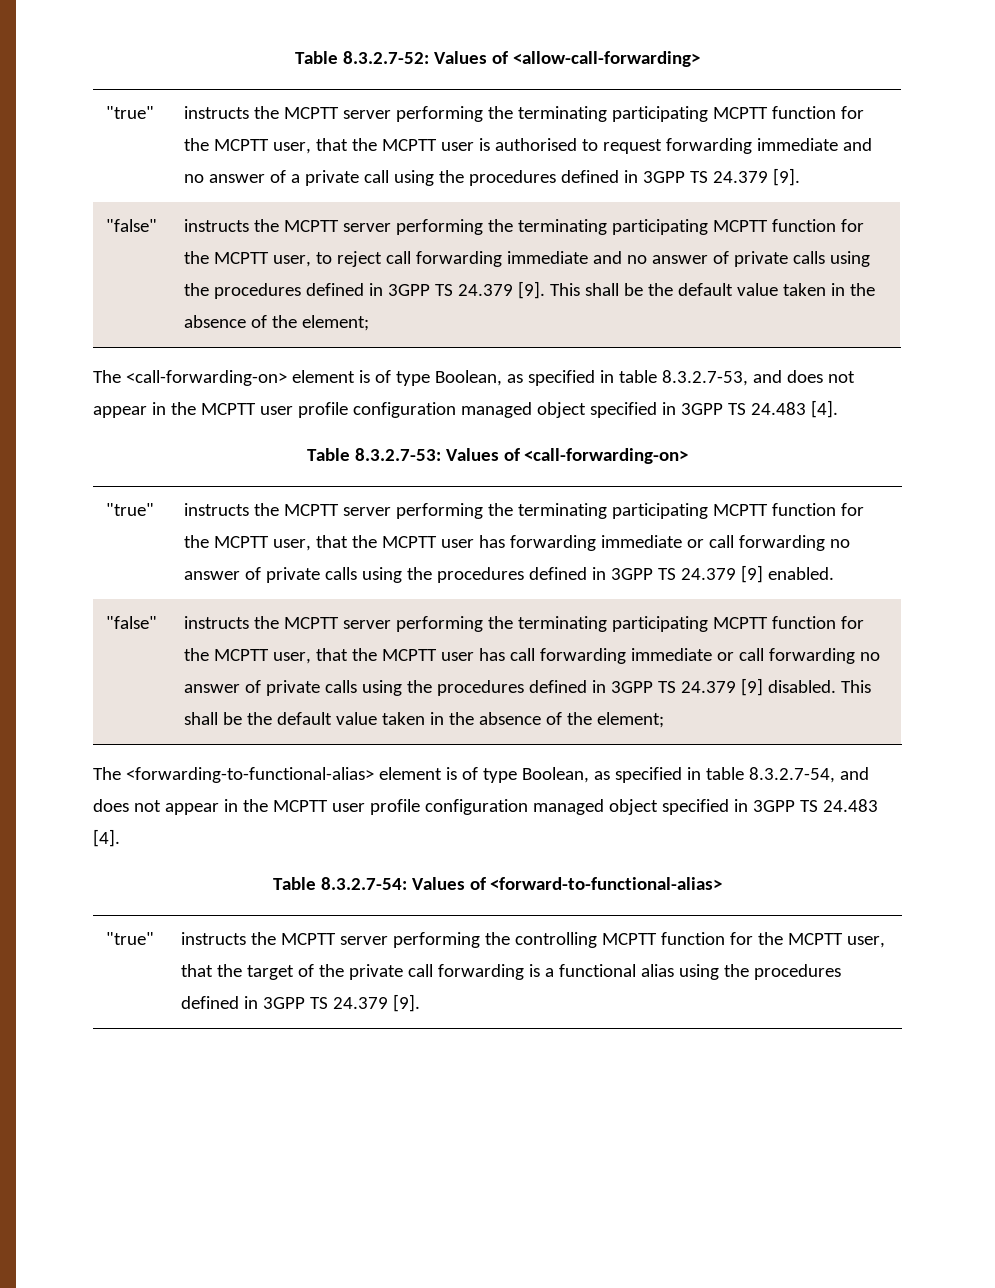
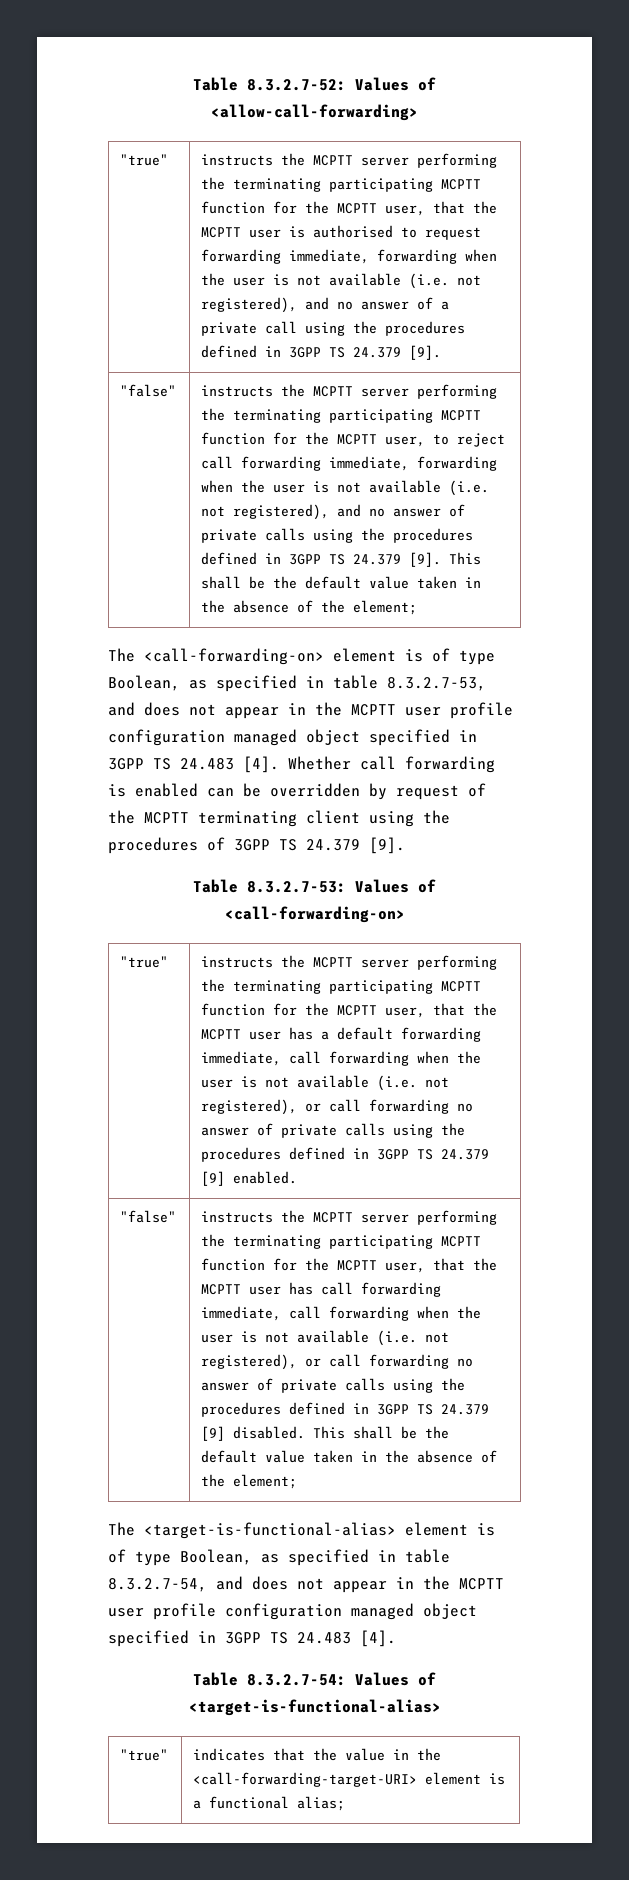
[757,138,839,151] immediate -> [289,249,498,264] [201,273,482,289] [201,297,298,313] immediate, forwarding when the user is not available (i.e. not registered),
[507,251,589,264] immediate -> [329,456,498,471] [201,480,490,496] [201,504,330,520] immediate, forwarding when the user is not available (i.e. not registered),
(838, 409) none -> [288,756,495,773] [108,783,486,800] [108,810,450,827] [108,837,405,854] Whether call forwarding is enabled can be overridden by request of the MCPTT terminating client using the procedures of 3GPP TS 24.379 [9].
[510,535,683,551] forwarding immediate -> [321,1027,482,1042] [201,1051,482,1066] [201,1075,450,1091] [201,1099,298,1115] a default forwarding immediate, call forwarding when the user is not available (i.e. not registered),
[631,648,713,661] immediate -> [201,1306,482,1321] [201,1330,450,1346] [201,1354,298,1370] immediate, call forwarding when the user is not available (i.e. not registered),
[125,767,374,783] <forwarding-to-functional-alias> -> [144,1522,396,1539] <target-is-functional-alias>
[490,877,723,890] [106,932,155,945] [181,932,886,948] [181,964,842,980] [181,994,421,1012] <forward-to-functional-alias> // "true" | instructs the MCPTT server performing the controlling MCPTT function for the MCPTT user, that the target of the private call forwarding is a functional alias using the procedures defined in 3GPP TS 24.379 [9]. -> [188,1699,441,1716] [120,1749,169,1761] [193,1748,442,1761] [193,1772,506,1787] [193,1796,346,1811] <target-is-functional-alias> // "true" | indicates that the value in the <call-forwarding-target-URI> element is a functional alias;

